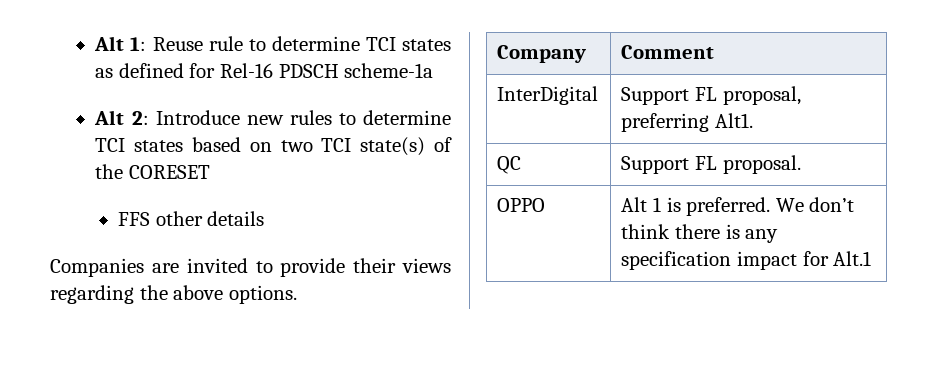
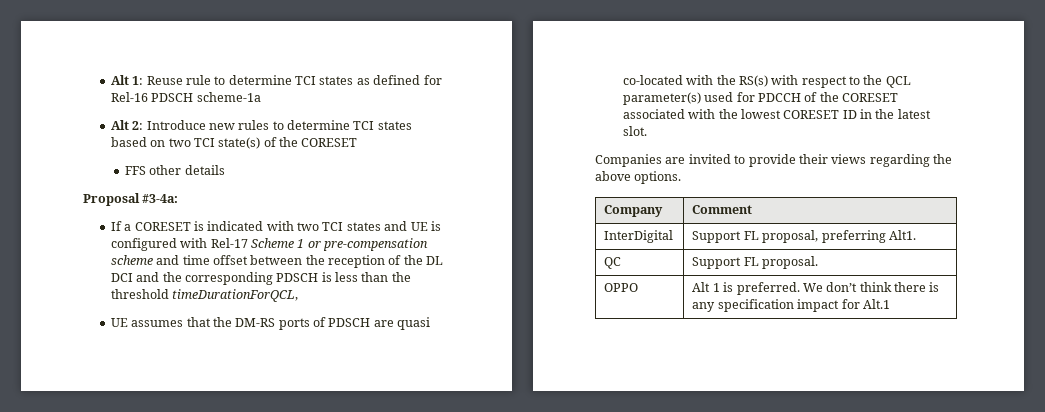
(265, 218) none -> [83,193,179,206] [110,221,441,231] [110,238,429,251] [110,255,444,268] [110,272,411,285] [110,289,299,302] [110,317,431,330] [622,75,911,88] [622,92,899,105] [622,109,931,119] [622,126,647,136] // Proposal #3-4a: // If a CORESET is indicated with two TCI states and UE is configured with Rel-17 Scheme 1 or pre-compensation scheme and time offset between the reception of the DL DCI and the corresponding PDSCH is less than the threshold timeDurationForQCL, // UE assumes that the DM-RS ports of PDSCH are quasi co-located with the RS(s) with respect to the QCL parameter(s) used for PDCCH of the CORESET associated with the lowest CORESET ID in the latest slot.

